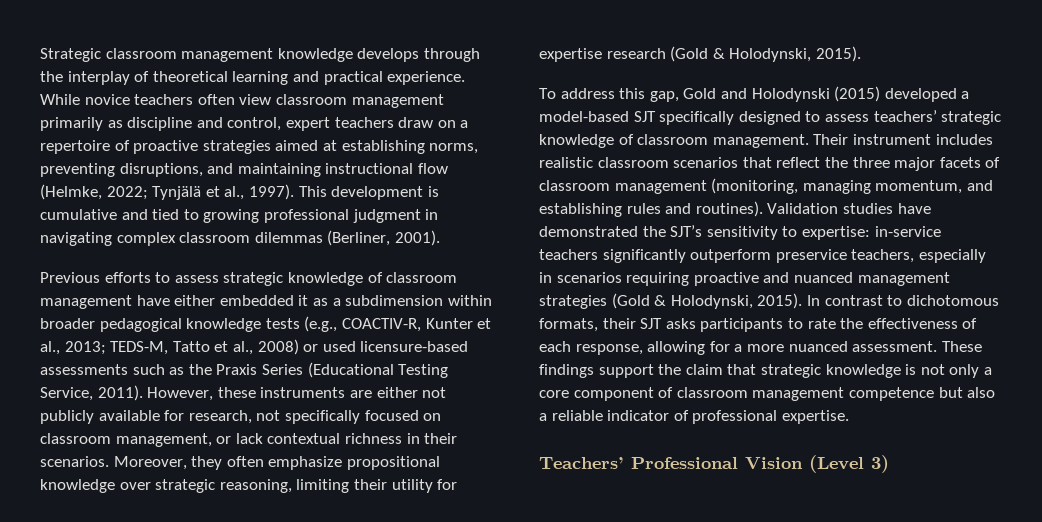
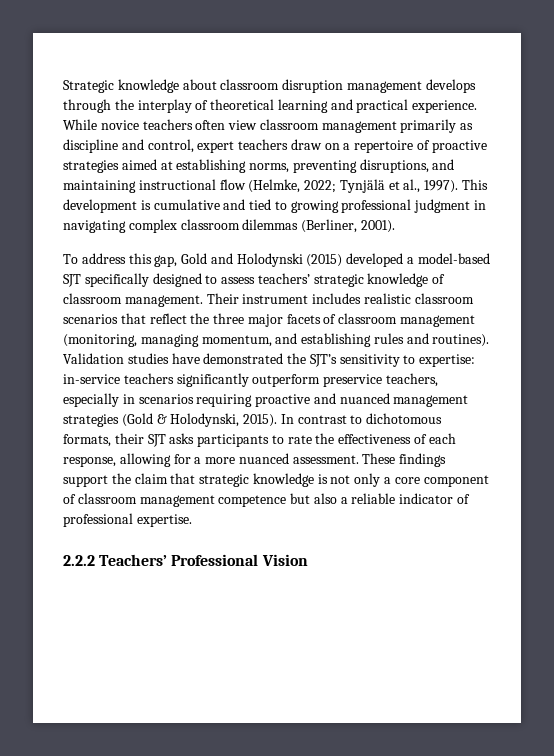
[105,48,353,62] classroom management knowledge -> [117,79,422,93] knowledge about classroom disruption management
[40,272,458,286] [40,295,492,309] [40,316,492,332] [40,339,469,355] [40,362,449,378] [40,385,447,401] [40,410,442,424] [40,433,458,447] [40,456,440,470] [40,479,458,493] [539,46,861,62] // Previous efforts to assess strategic knowledge of classroom management have either embedded it as a subdimension within broader pedagogical knowledge tests (e.g., COACTIV-R, Kunter et al., 2013; TEDS-M, Tatto et al., 2008) or used licensure-based assessments such as the Praxis Series (Educational Testing Service, 2011). However, these instruments are either not publicly available for research, not specifically focused on classroom management, or lack contextual richness in their scenarios. Moreover, they often emphasize propositional knowledge over strategic reasoning, limiting their utility for expertise research (Gold & Holodynski, 2015). -> (395, 226) none
(849, 417) none -> [63,555,95,566] 2.2.2
[809,455,889,473] (Level 3) -> (308, 560) none

